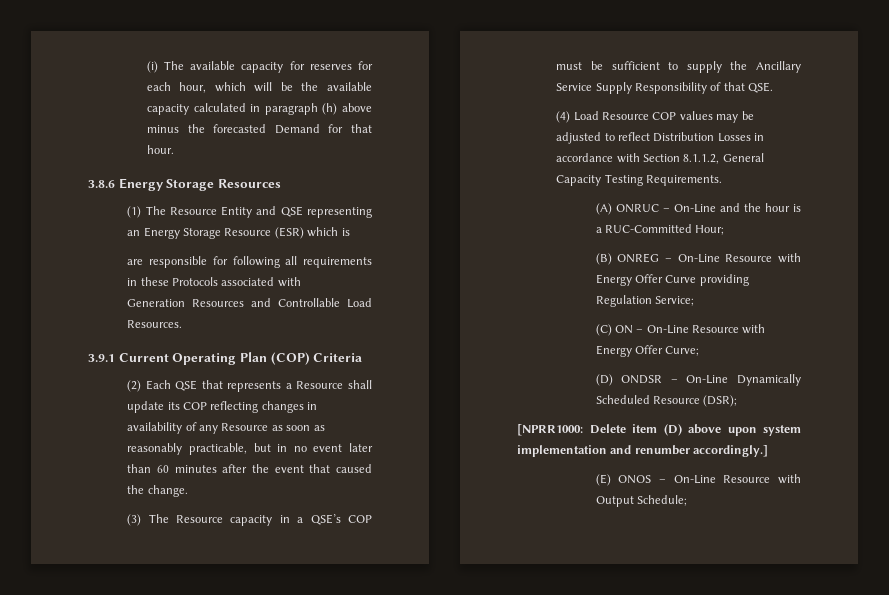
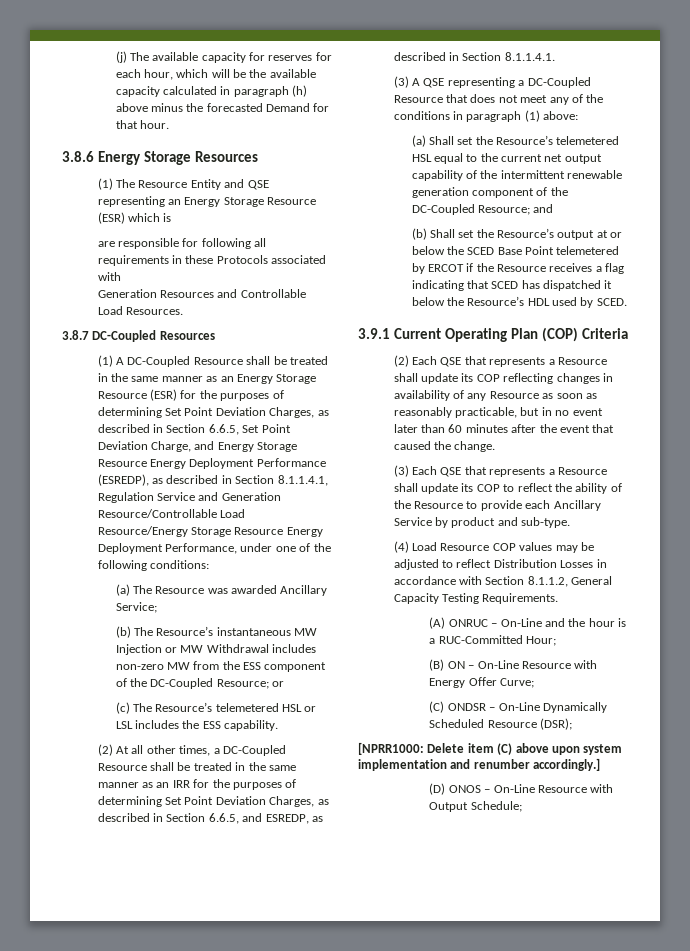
[146,61,158,73] (i) -> [115,51,127,63] (j)
(183, 324) none -> [62,330,215,342] [97,355,328,367] [97,373,317,384] [97,389,284,401] [97,407,329,418] [97,424,291,435] [97,441,298,452] [97,458,326,469] [97,474,328,486] [97,492,281,503] [97,509,246,518] [97,526,323,537] [97,543,331,554] [97,560,210,571] [115,584,328,596] [115,602,157,613] [115,626,318,638] [115,644,317,655] [115,661,327,672] [115,678,285,689] [115,702,317,714] [115,720,279,731] [97,744,286,756] [97,762,296,771] [97,779,297,790] [97,796,329,807] [97,813,323,824] [393,52,555,61] [393,76,591,88] [393,94,604,105] [393,110,579,122] [411,135,620,147] [411,153,602,164] [411,170,623,181] [411,187,568,198] [411,204,554,215] [411,228,623,240] [411,246,620,255] [411,263,625,274] [411,280,613,291] [411,296,627,308] // 3.8.7 DC-Coupled Resources // (1) A DC-Coupled Resource shall be treated in the same manner as an Energy Storage Resource (ESR) for the purposes of determining Set Point Deviation Charges, as described in Section 6.6.5, Set Point Deviation Charge, and Energy Storage Resource Energy Deployment Performance (ESREDP), as described in Section 8.1.1.4.1, Regulation Service and Generation Resource/Controllable Load Resource/Energy Storage Resource Energy Deployment Performance, under one of the following conditions: // (a) The Resource was awarded Ancillary Service; // (b) The Resource’s instantaneous MW Injection or MW Withdrawal includes non-zero MW from the ESS component of the DC-Coupled Resource; or // (c) The Resource’s telemetered HSL or LSL includes the ESS capability. // (2) At all other times, a DC-Coupled Resource shall be treated in the same manner as an IRR for the purposes of determining Set Point Deviation Charges, as described in Section 6.6.5, and ESREDP, as described in Section 8.1.1.4.1. // (3) A QSE representing a DC-Coupled Resource that does not meet any of the conditions in paragraph (1) above: // (a) Shall set the Resource’s telemetered HSL equal to the current net output capability of the intermittent renewable generation component of the DC-Coupled Resource; and // (b) Shall set the Resource’s output at or below the SCED Base Point telemetered by ERCOT if the Resource receives a flag indicating that SCED has dispatched it below the Resource’s HDL used by SCED.
[148,514,372,526] [556,61,801,73] [556,82,774,94] The Resource capacity in a QSE’s COP must be sufficient to supply the Ancillary Service Supply Responsibility of that QSE. -> [412,466,607,477] [393,483,622,494] [393,500,601,511] [393,517,571,528] Each QSE that represents a Resource shall update its COP to reflect the ability of the Resource to provide each Ancillary Service by product and sub-type.
[617,253,801,263] [595,274,749,286] [595,295,694,307] [595,324,612,336] ONREG – On-Line Resource with Energy Offer Curve providing Regulation Service; // (C) -> (445, 665) none
[595,374,613,386] (D) -> [429,701,445,713] (C)
[663,424,682,436] (D) -> [497,743,513,755] (C)
[595,474,611,486] (E) -> [429,783,446,795] (D)

